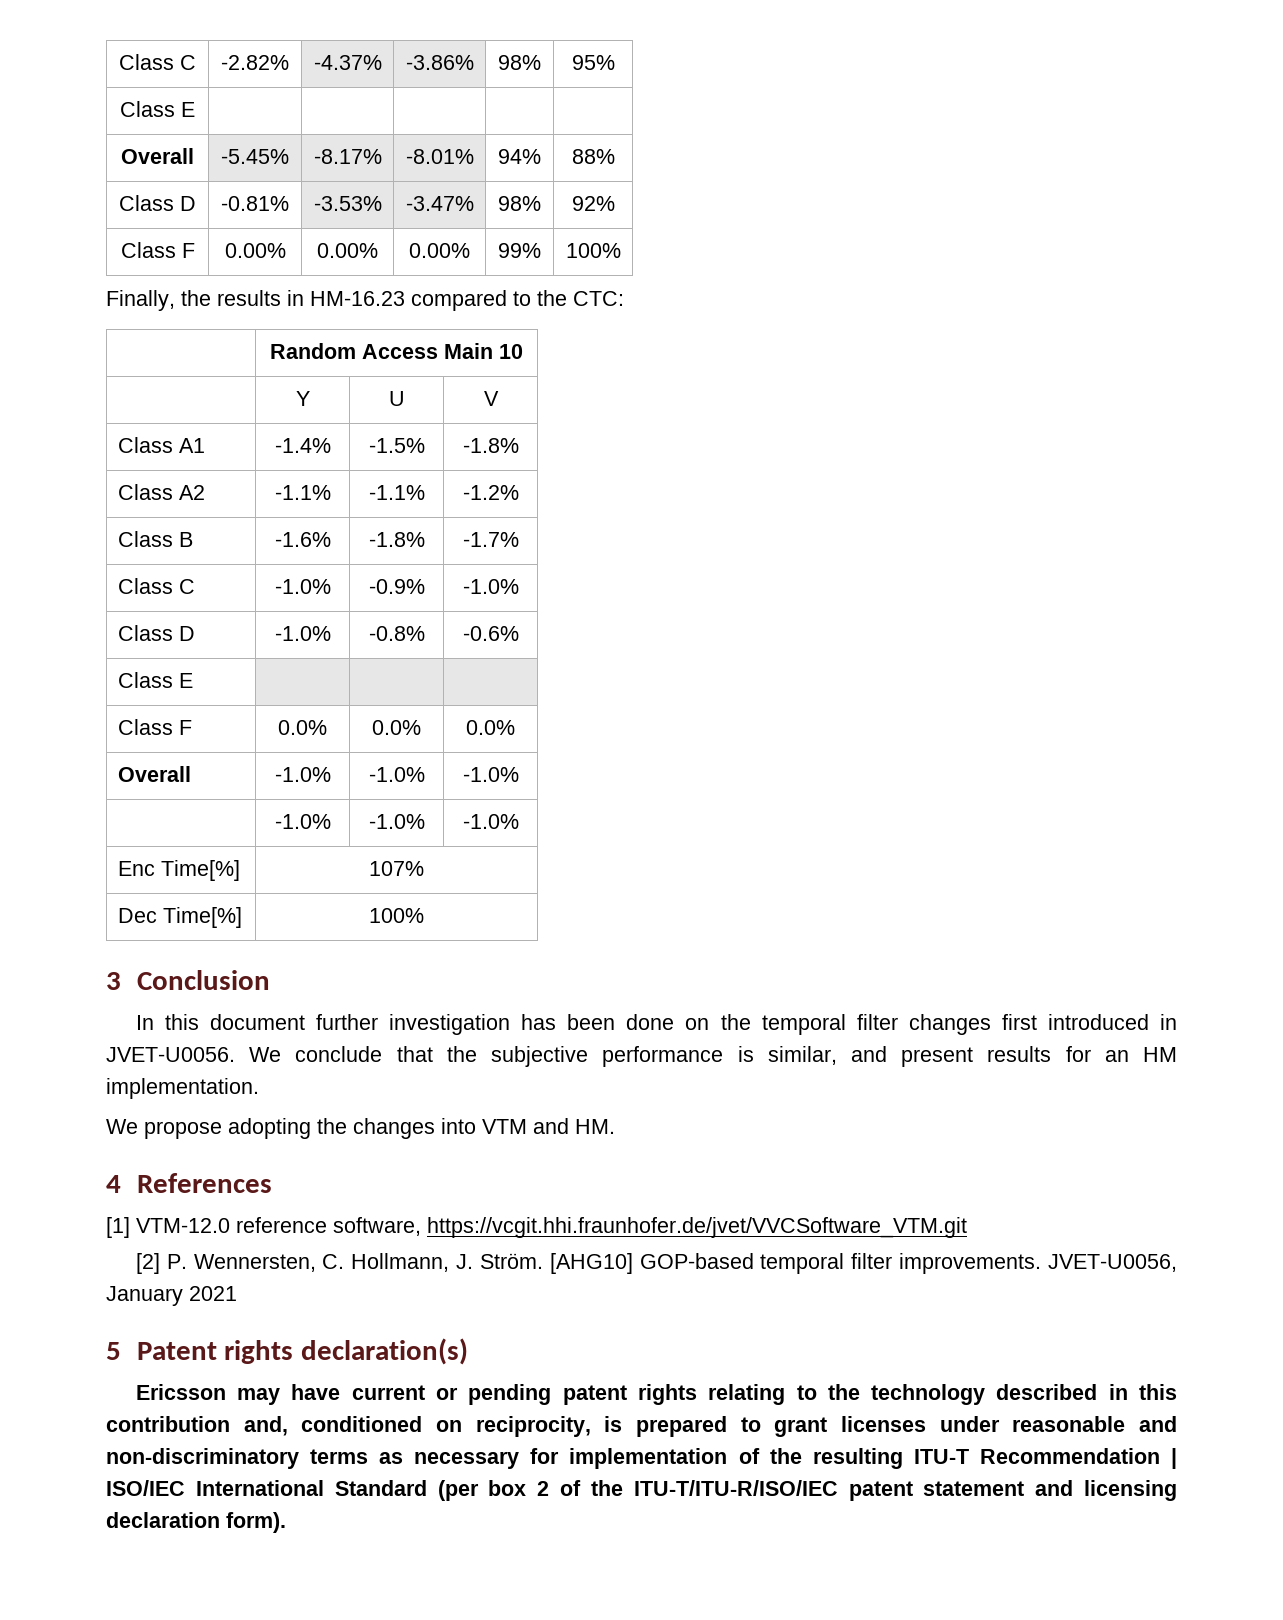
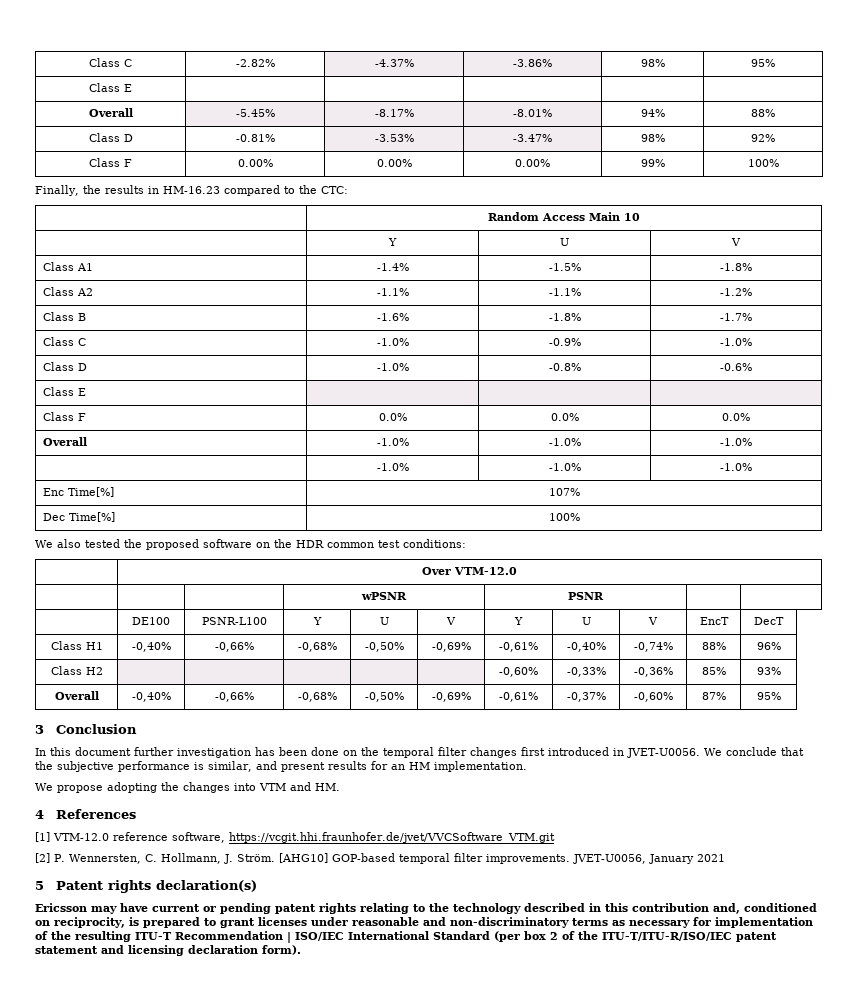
(424, 915) none -> [35,539,466,550] [422,567,517,575] [361,592,407,600] [568,592,604,600] [132,617,170,625] [201,617,267,625] [312,617,322,625] [379,617,389,625] [446,617,456,625] [514,617,523,625] [581,617,591,625] [648,617,658,625] [699,617,729,625] [754,617,784,625] [50,641,103,650] [131,642,171,652] [214,642,254,652] [297,642,337,652] [364,642,404,652] [431,642,471,652] [499,642,538,652] [566,642,606,652] [633,642,673,652] [701,642,726,650] [756,642,781,650] [50,666,103,675] [499,667,538,677] [566,667,606,677] [633,667,673,677] [701,667,726,675] [756,667,781,675] [54,691,99,700] [131,692,171,702] [214,692,254,702] [297,692,337,702] [364,692,404,702] [431,692,471,702] [499,692,538,702] [566,692,606,702] [633,692,673,702] [701,692,726,700] [756,692,781,700] // We also tested the proposed software on the HDR common test conditions: // | Over VTM-12.0 // | | | wPSNR | PSNR | | // | DE100 | PSNR-L100 | Y | U | V | Y | U | V | EncT | DecT // Class H1 | -0,40% | -0,66% | -0,68% | -0,50% | -0,69% | -0,61% | -0,40% | -0,74% | 88% | 96% // Class H2 | | | | | | -0,60% | -0,33% | -0,36% | 85% | 93% // Overall | -0,40% | -0,66% | -0,68% | -0,50% | -0,69% | -0,61% | -0,37% | -0,60% | 87% | 95%

